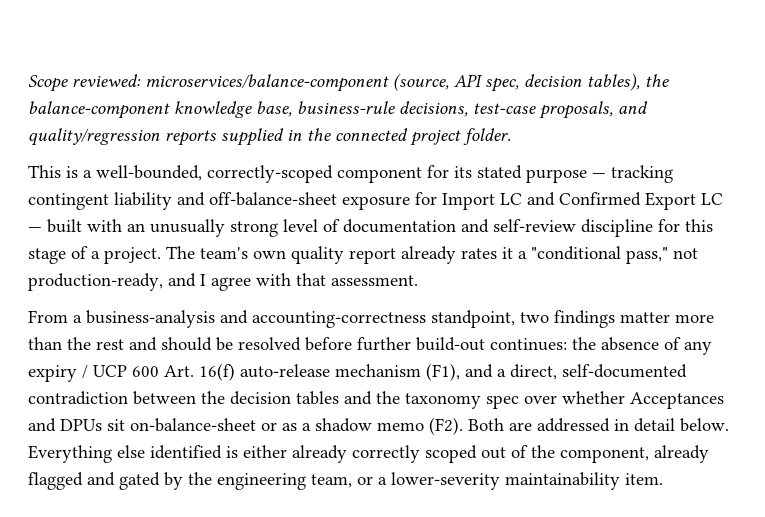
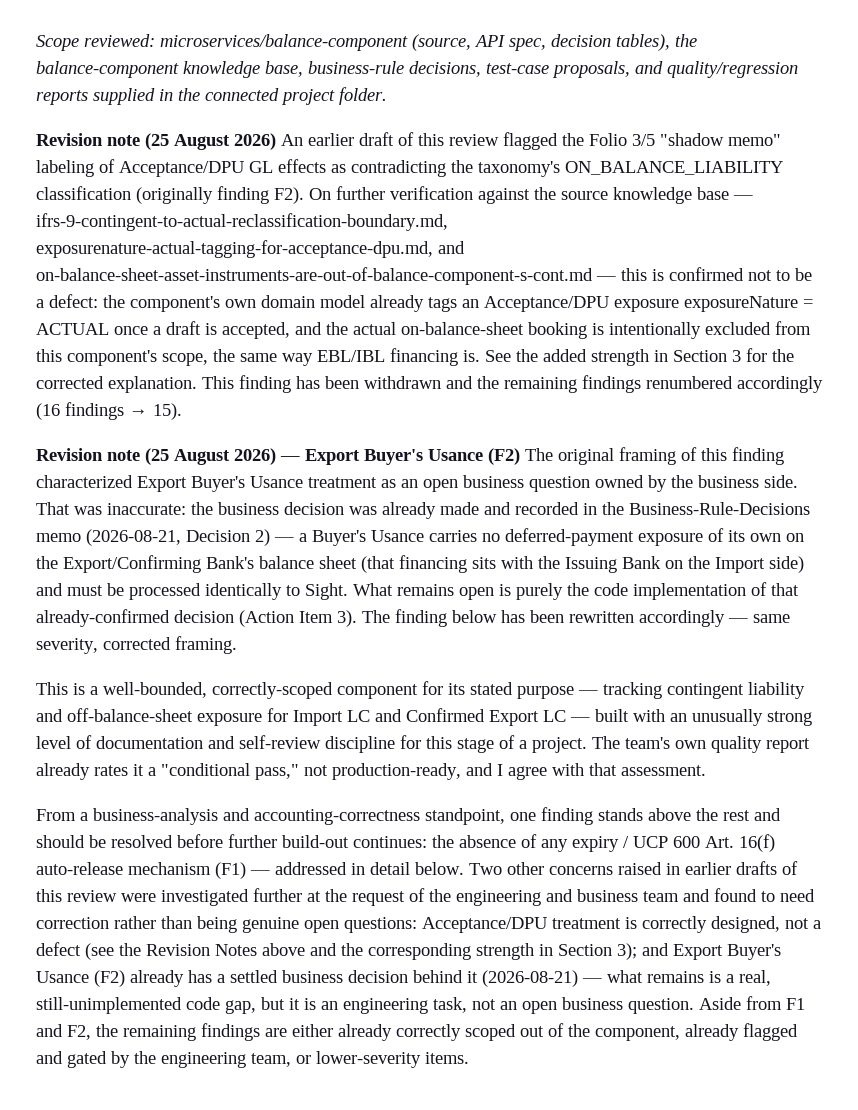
(511, 136) none -> [36,132,781,150] [36,159,783,177] [36,186,753,204] [36,213,448,231] [36,240,465,258] [36,267,812,285] [36,294,813,312] [36,321,811,339] [36,348,794,366] [36,375,823,393] [36,402,182,420] [36,447,784,465] [36,475,798,492] [36,502,810,519] [36,528,804,546] [36,555,804,573] [36,582,799,600] [36,609,790,627] [36,636,237,654] // Revision note (25 August 2026) An earlier draft of this review flagged the Folio 3/5 "shadow memo" labeling of Acceptance/DPU GL effects as contradicting the taxonomy's ON_BALANCE_LIABILITY classification (originally finding F2). On further verification against the source knowledge base — ifrs-9-contingent-to-actual-reclassification-boundary.md, exposurenature-actual-tagging-for-acceptance-dpu.md, and on-balance-sheet-asset-instruments-are-out-of-balance-component-s-cont.md — this is confirmed not to be a defect: the component's own domain model already tags an Acceptance/DPU exposure exposureNature = ACTUAL once a draft is accepted, and the actual on-balance-sheet booking is intentionally excluded from this component's scope, the same way EBL/IBL financing is. See the added strength in Section 3 for the corrected explanation. This finding has been withdrawn and the remaining findings renumbered accordingly (16 findings → 15). // Revision note (25 August 2026) — Export Buyer's Usance (F2) The original framing of this finding characterized Export Buyer's Usance treatment as an open business question owned by the business side. That was inaccurate: the business decision was already made and recorded in the Business-Rule-Decisions memo (2026-08-21, Decision 2) — a Buyer's Usance carries no deferred-payment exposure of its own on the Export/Confirming Bank's balance sheet (that financing sits with the Issuing Bank on the Import side) and must be processed identically to Sight. What remains open is purely the code implementation of that already-confirmed decision (Action Item 3). The finding below has been rewritten accordingly — same severity, corrected framing.
[520,310,714,328] [28,337,62,350] two findings matter more than -> [510,807,691,825] one finding stands above
[426,363,687,381] [28,391,724,409] [28,417,729,435] [28,445,238,463] (F1), and a direct, self-documented contradiction between the decision tables and the taxonomy spec over whether Acceptances and DPUs sit on-balance-sheet or as a shadow memo (F2). Both are addressed in detail below. Everything else identified is -> [215,861,798,879] [36,888,815,906] [36,916,821,933] [36,942,781,960] [36,970,771,987] [36,996,805,1014] [36,1023,287,1041] (F1) — addressed in detail below. Two other concerns raised in earlier drafts of this review were investigated further at the request of the engineering and business team and found to need correction rather than being genuine open questions: Acceptance/DPU treatment is correctly designed, not a defect (see the Revision Notes above and the corresponding strength in Section 3); and Export Buyer's Usance (F2) already has a settled business decision behind it (2026-08-21) — what remains is a real, still-unimplemented code gap, but it is an engineering task, not an open business question. Aside from F1 and F2, the remaining findings are
[378,472,663,490] a lower-severity maintainability item. -> [316,1051,469,1068] lower-severity items.

